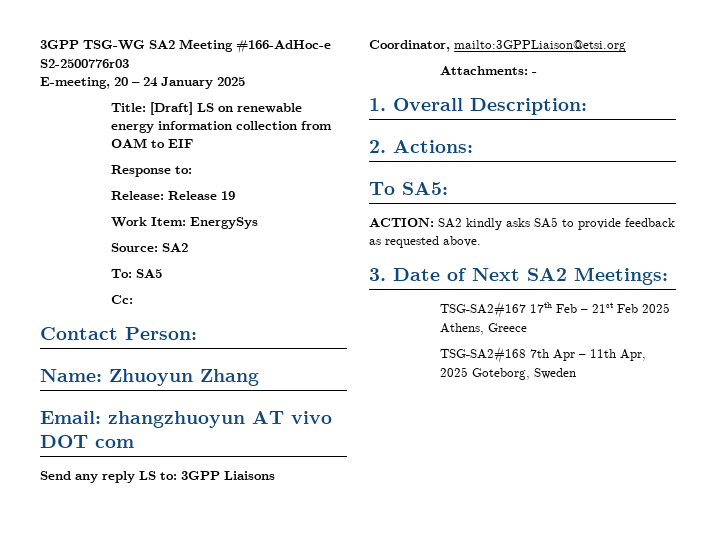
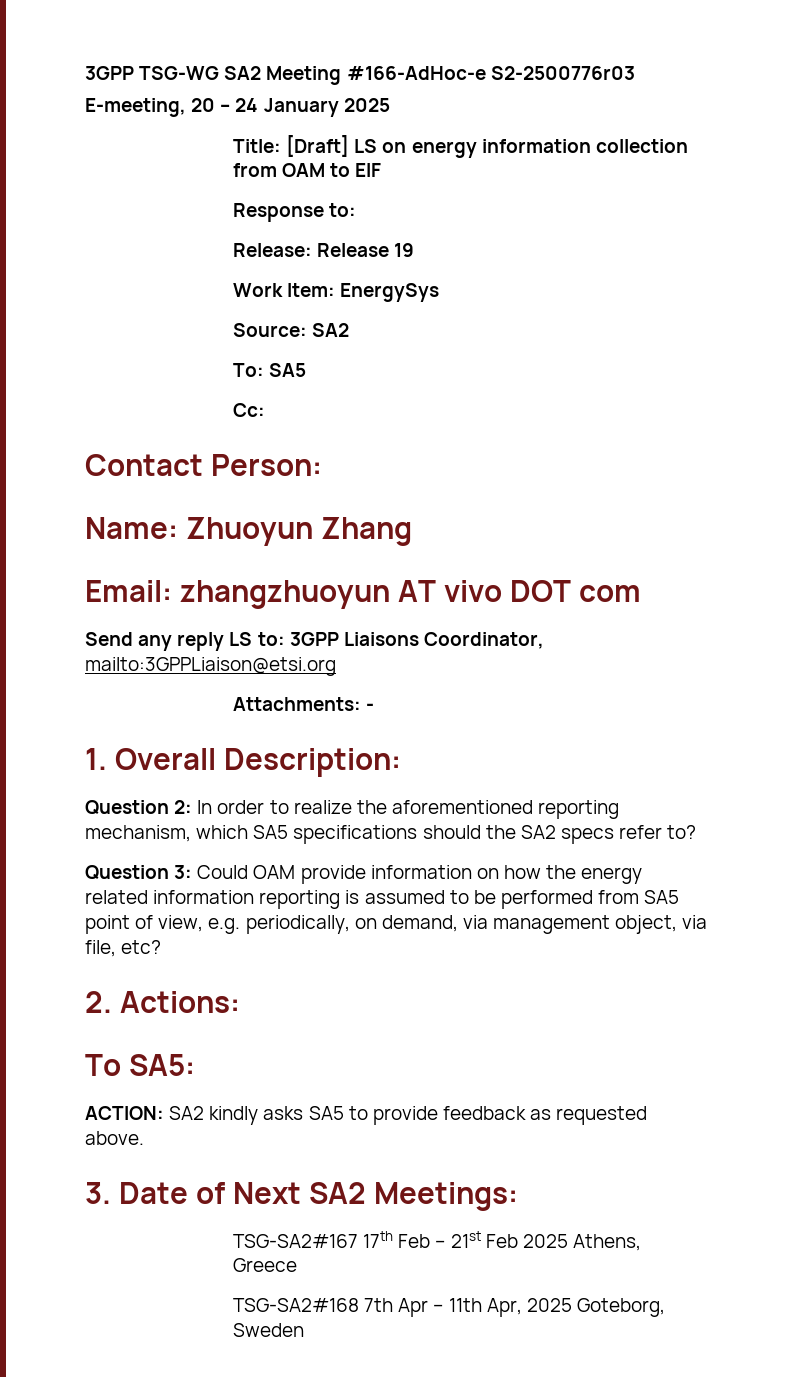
[236,103,302,113] renewable -> (407, 147) none
(587, 106) none -> [85,800,620,819] [85,825,697,844] [85,865,643,884] [85,890,680,909] [85,915,708,934] [85,940,162,957] // Question 2: In order to realize the aforementioned reporting mechanism, which SA5 specifications should the SA2 specs refer to? // Question 3: Could OAM provide information on how the energy related information reporting is assumed to be performed from SA5 point of view, e.g. periodically, on demand, via management object, via file, etc?

